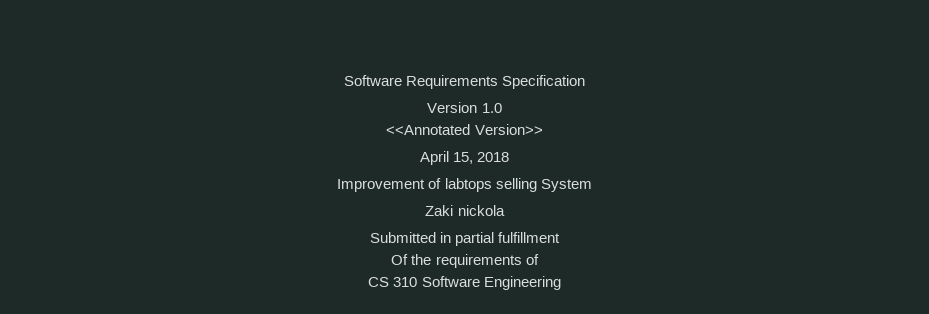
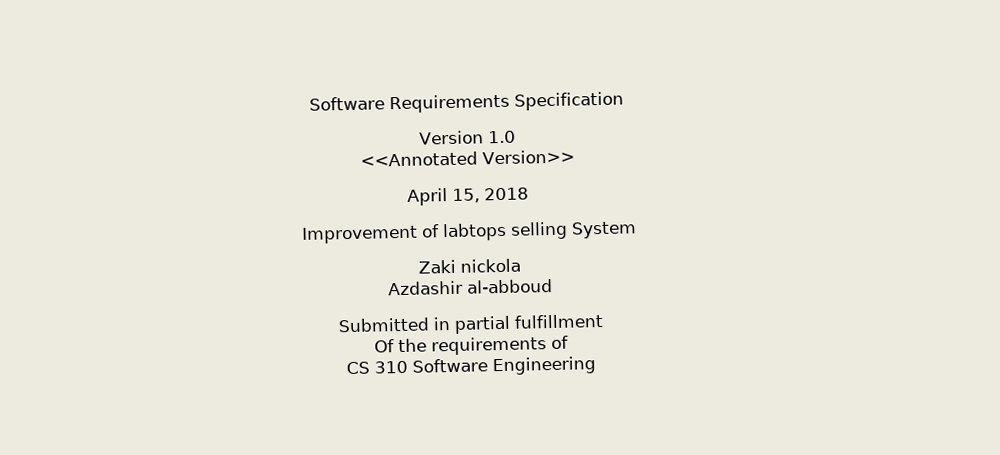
(505, 210) none -> [387,278,553,296] // Azdashir al-abboud

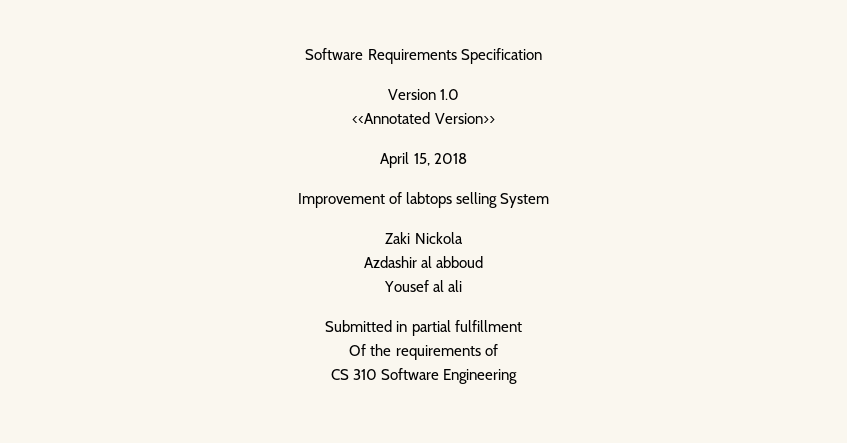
[459,258,521,273] nickola -> [414,232,463,244] Nickola
[466,278,553,294] al-abboud -> [421,256,484,268] [383,280,463,292] al abboud // Yousef al ali

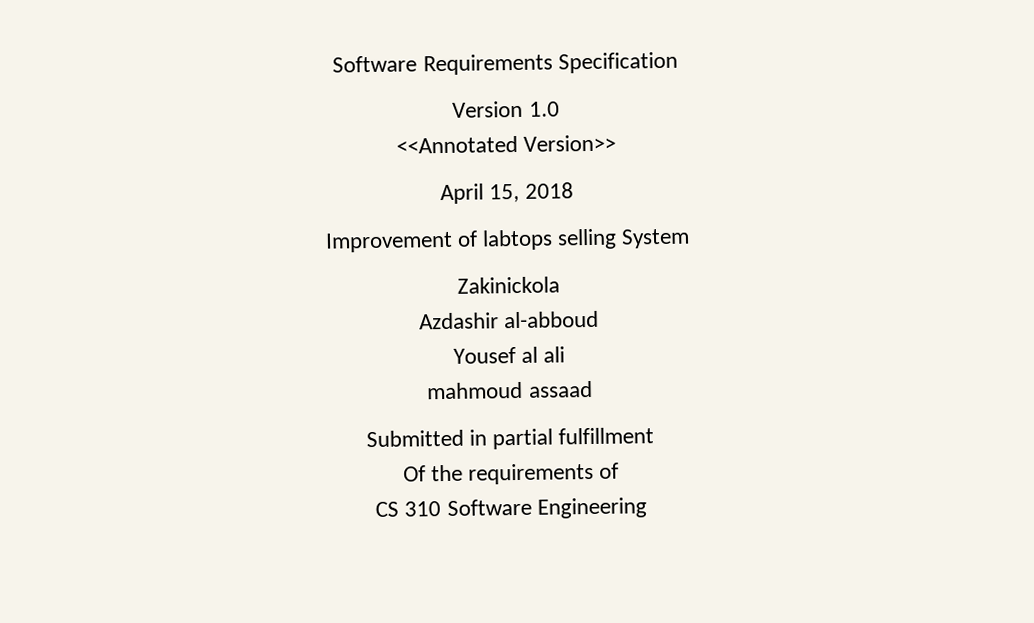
[385,232,463,244] Zaki Nickola -> [456,276,560,294] Zakinickola
[421,256,484,268] al abboud -> [504,310,600,329] al-abboud
(463, 286) none -> [426,380,593,400] // mahmoud assaad

